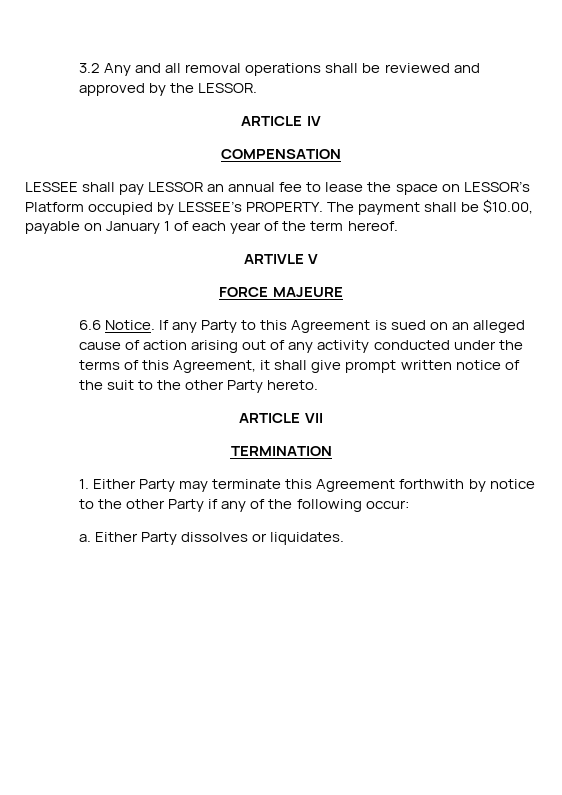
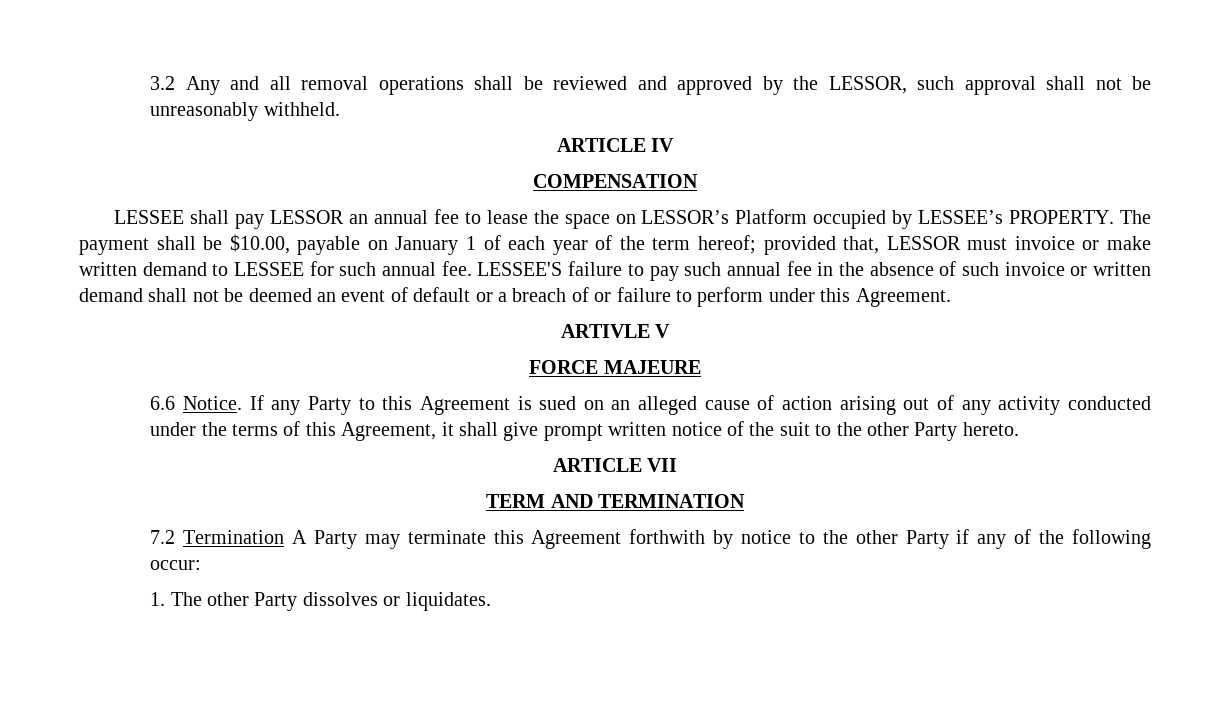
[198,83,258,93] LESSOR. -> [828,76,1152,95] [150,102,340,121] LESSOR, such approval shall not be unreasonably withheld.
[347,221,398,231] hereof. -> [697,235,1151,255] [79,261,1151,281] [79,287,951,307] hereof; provided that, LESSOR must invoice or make written demand to LESSEE for such annual fee. LESSEE'S failure to pay such annual fee in the absence of such invoice or written demand shall not be deemed an event of default or a breach of or failure to perform under this Agreement.
(323, 418) none -> [486,494,593,508] TERM AND
[79,479,137,489] 1. Either -> [150,530,308,544] 7.2 Termination A
[79,532,139,542] a. Either -> [150,592,250,606] 1. The other

